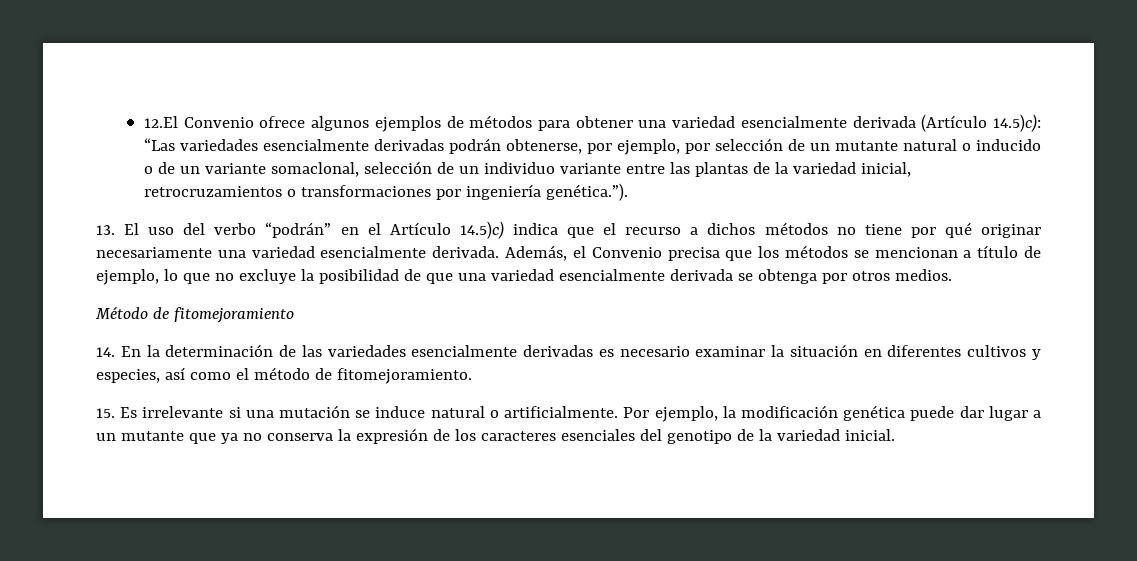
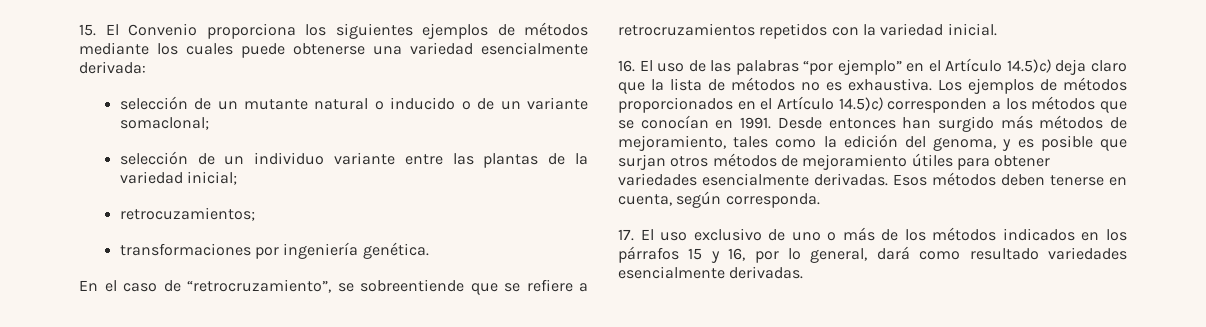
[144,114,1041,132] [144,138,711,155] 12.El Convenio ofrece algunos ejemplos de métodos para obtener una variedad esencialmente derivada (Artículo 14.5)c): “Las variedades esencialmente derivadas podrán obtenerse, por ejemplo, por -> [79,22,588,39] [79,42,588,58] [79,61,146,74] 15. El Convenio proporciona los siguientes ejemplos de métodos mediante los cuales puede obtenerse una variedad esencialmente derivada: //
[271,162,360,177] somaclonal, -> [119,117,209,130] somaclonal; //
[860,162,911,177] [144,183,629,201] [96,221,1041,239] [96,245,1041,261] [96,269,952,285] [95,306,294,323] [96,344,1041,360] [96,367,472,384] [96,405,1041,422] [96,428,895,444] inicial, retrocruzamientos o transformaciones por ingeniería genética.”). // 13. El uso del verbo “podrán” en el Artículo 14.5)c) indica que el recurso a dichos métodos no tiene por qué originar necesariamente una variedad esencialmente derivada. Además, el Convenio precisa que los métodos se mencionan a título de ejemplo, lo que no excluye la posibilidad de que una variedad esencialmente derivada se obtenga por otros medios. // Método de fitomejoramiento // 14. En la determinación de las variedades esencialmente derivadas es necesario examinar la situación en diferentes cultivos y especies, así como el método de fitomejoramiento. // 15. Es irrelevante si una mutación se induce natural o artificialmente. Por ejemplo, la modificación genética puede dar lugar a un mutante que ya no conserva la expresión de los caracteres esenciales del genotipo de la variedad inicial. -> [187,171,238,185] [119,207,255,221] [119,242,429,259] [79,279,588,295] [618,23,997,39] [618,58,1127,75] [618,77,1127,94] [618,96,1127,113] [618,115,1127,132] [618,134,1127,151] [618,153,1051,170] [618,172,1127,186] [618,191,820,208] [618,227,1127,241] [618,246,1127,263] [618,266,804,279] inicial; // retrocuzamientos; // transformaciones por ingeniería genética. // En el caso de “retrocruzamiento”, se sobreentiende que se refiere a retrocruzamientos repetidos con la variedad inicial. // 16. El uso de las palabras “por ejemplo” en el Artículo 14.5)c) deja claro que la lista de métodos no es exhaustiva. Los ejemplos de métodos proporcionados en el Artículo 14.5)c) corresponden a los métodos que se conocían en 1991. Desde entonces han surgido más métodos de mejoramiento, tales como la edición del genoma, y es posible que surjan otros métodos de mejoramiento útiles para obtener variedades esencialmente derivadas. Esos métodos deben tenerse en cuenta, según corresponda. // 17. El uso exclusivo de uno o más de los métodos indicados en los párrafos 15 y 16, por lo general, dará como resultado variedades esencialmente derivadas.

